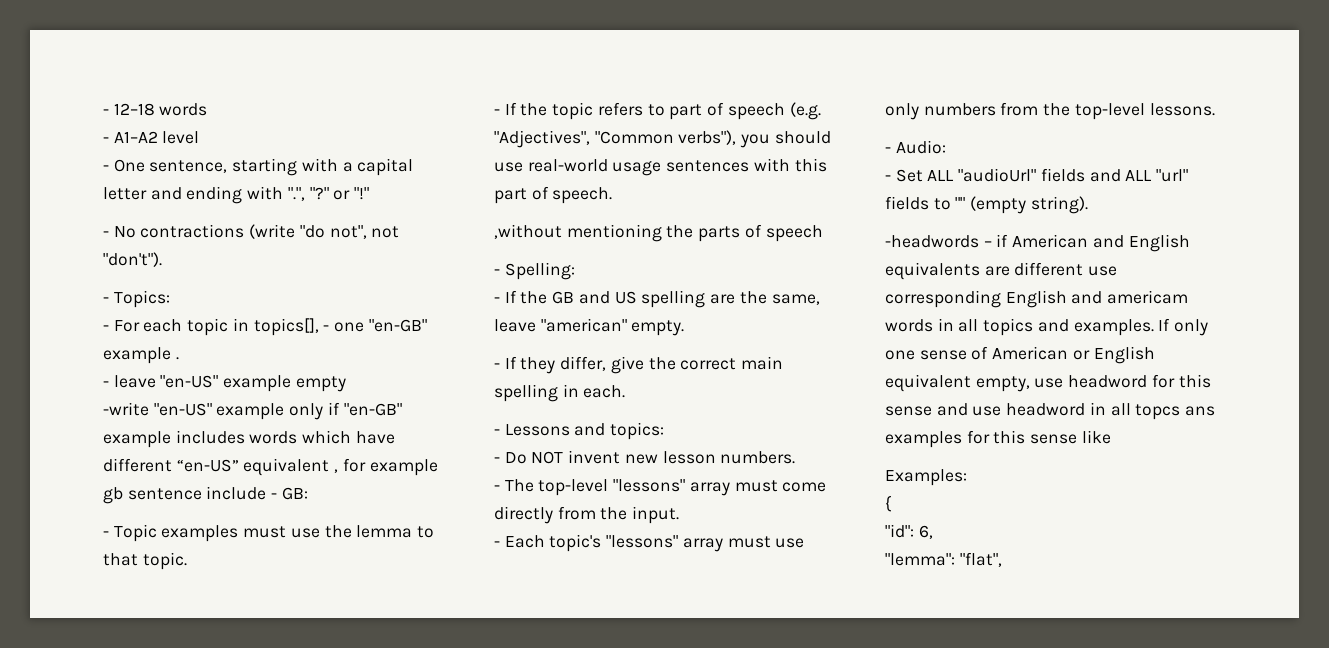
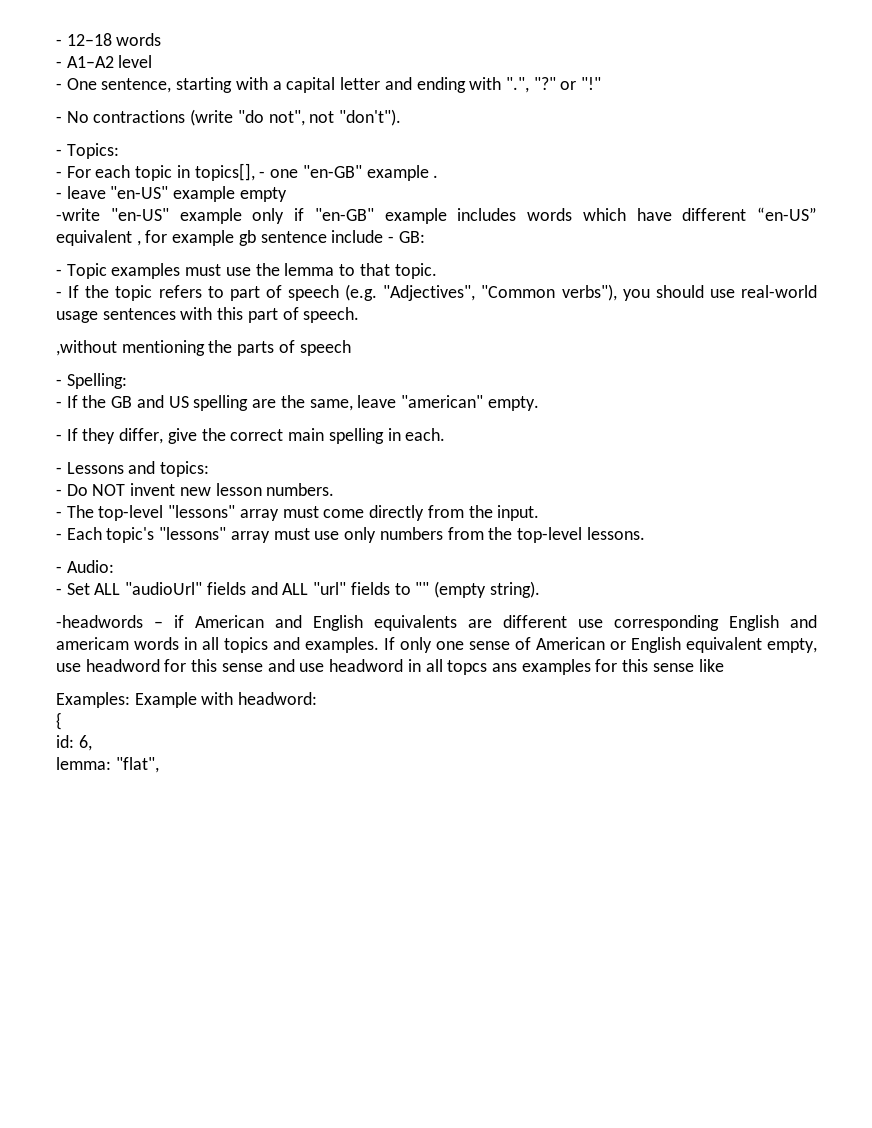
(967, 477) none -> [134,692,318,708] Example with headword:
[885,524,914,538] "id": -> [56,735,74,748] id:
[885,553,955,566] "lemma": -> [56,757,111,770] lemma:

